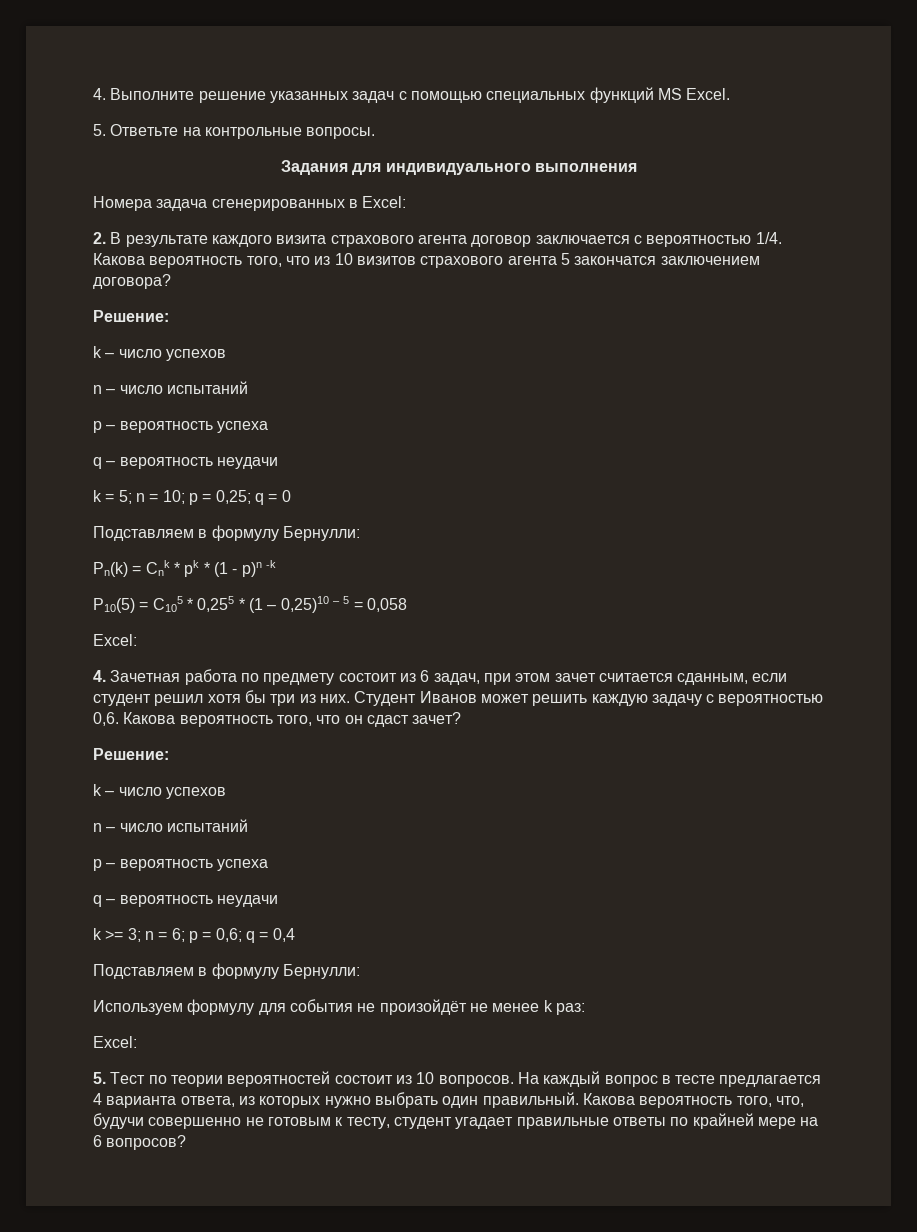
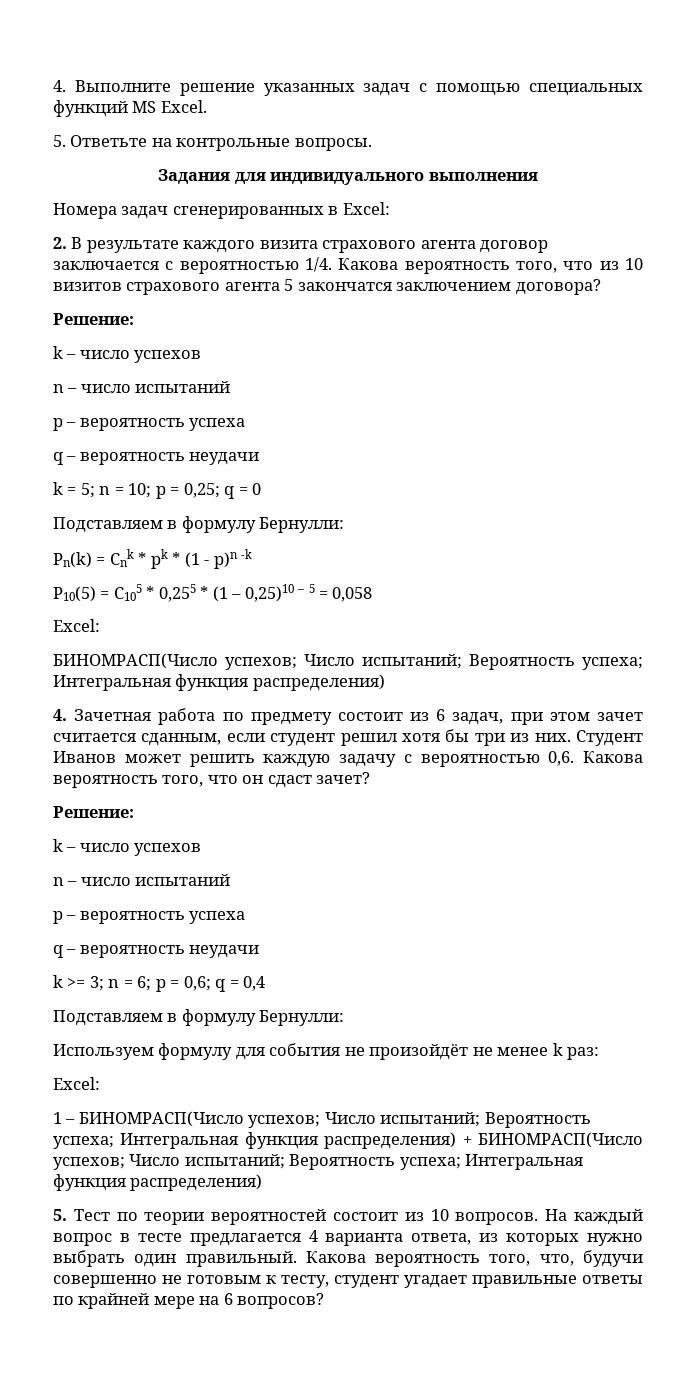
[156,199,208,211] задача -> [121,206,169,219] задач
(137, 640) none -> [53,653,643,670] [53,674,385,691] // БИНОМРАСП(Число успехов; Число испытаний; Вероятность успеха; Интегральная функция распределения)
(137, 1042) none -> [53,1111,591,1128] [53,1132,643,1149] [53,1154,584,1170] [53,1174,263,1191] // 1 – БИНОМРАСП(Число успехов; Число испытаний; Вероятность успеха; Интегральная функция распределения) + БИНОМРАСП(Число успехов; Число испытаний; Вероятность успеха; Интегральная функция распределения)

